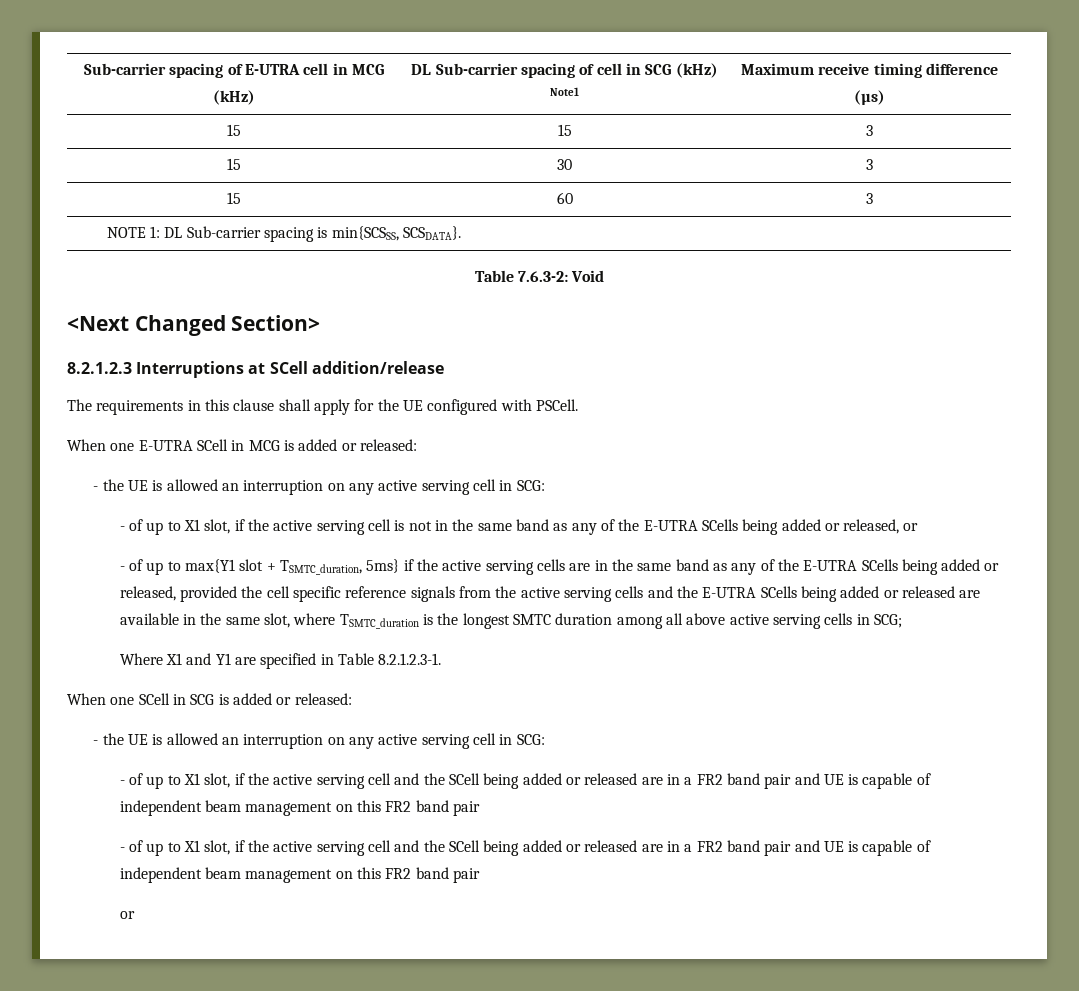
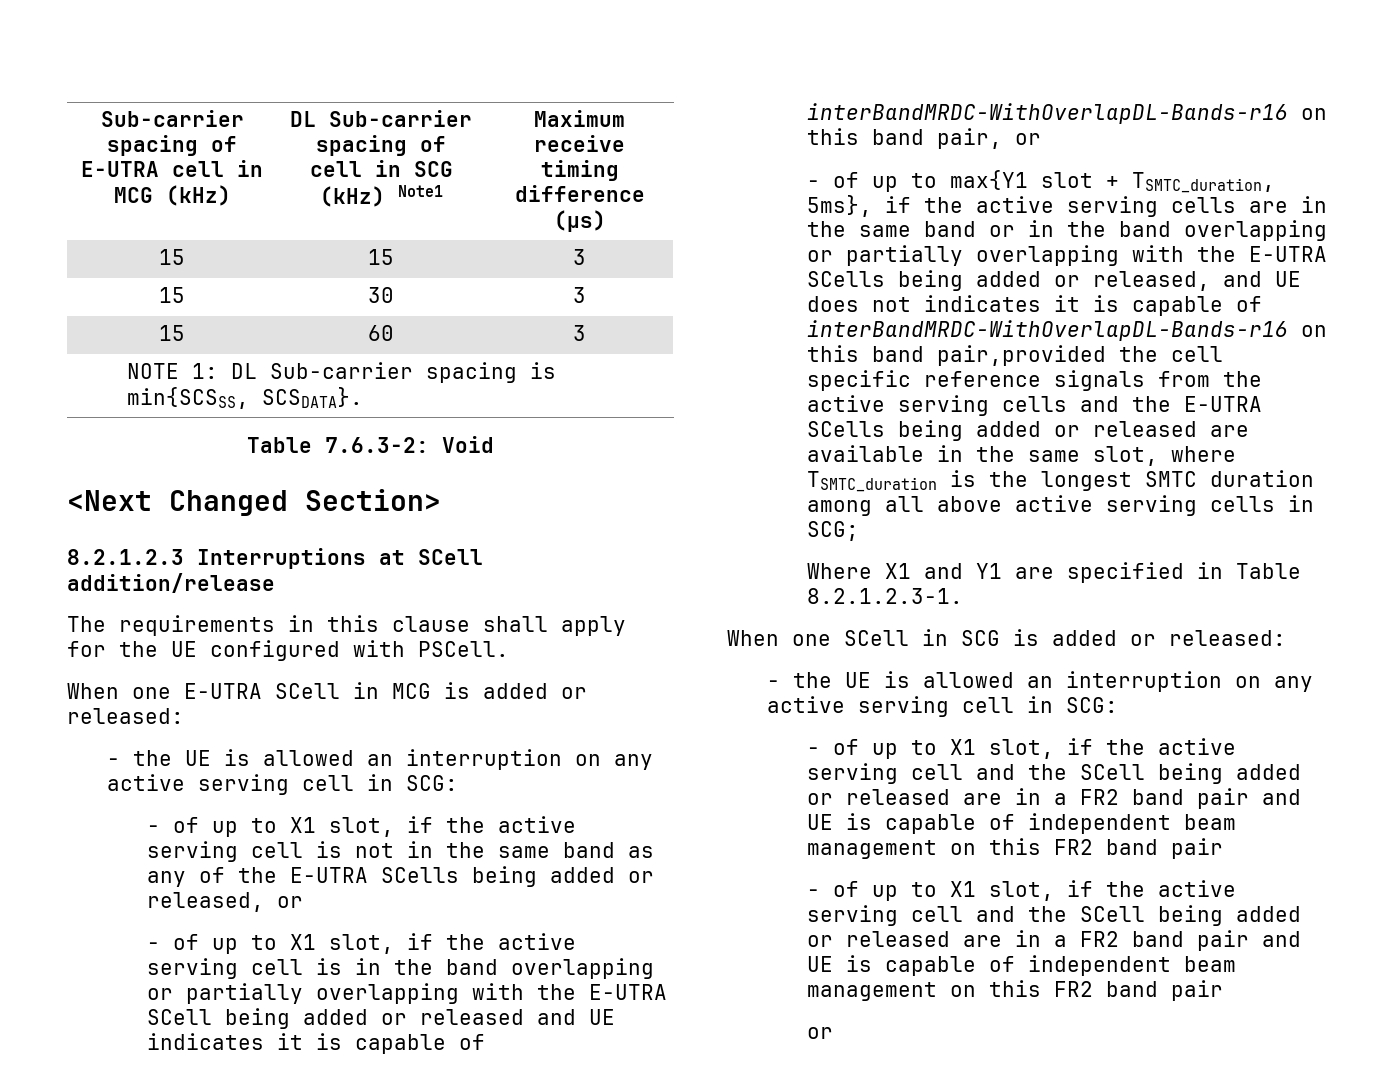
(919, 527) none -> [147,933,577,954] [147,958,655,979] [147,983,668,1004] [147,1008,616,1029] [147,1033,486,1054] [807,103,1328,124] [807,128,1042,149] // - of up to X1 slot, if the active serving cell is in the band overlapping or partially overlapping with the E-UTRA SCell being added or released and UE indicates it is capable of interBandMRDC-WithOverlapDL-Bands-r16 on this band pair, or
[366,559,400,573] 5ms} -> [807,195,873,217] 5ms},
[712,559,1000,575] [119,586,238,602] as any of the E-UTRA SCells being added or released, provided -> [989,220,1328,241] [807,245,1328,266] [807,270,1302,291] [807,295,1263,316] [807,320,1328,341] [807,345,1107,366] or in the band overlapping or partially overlapping with the E-UTRA SCells being added or released, and UE does not indicates it is capable of interBandMRDC-WithOverlapDL-Bands-r16 on this band pair,provided

